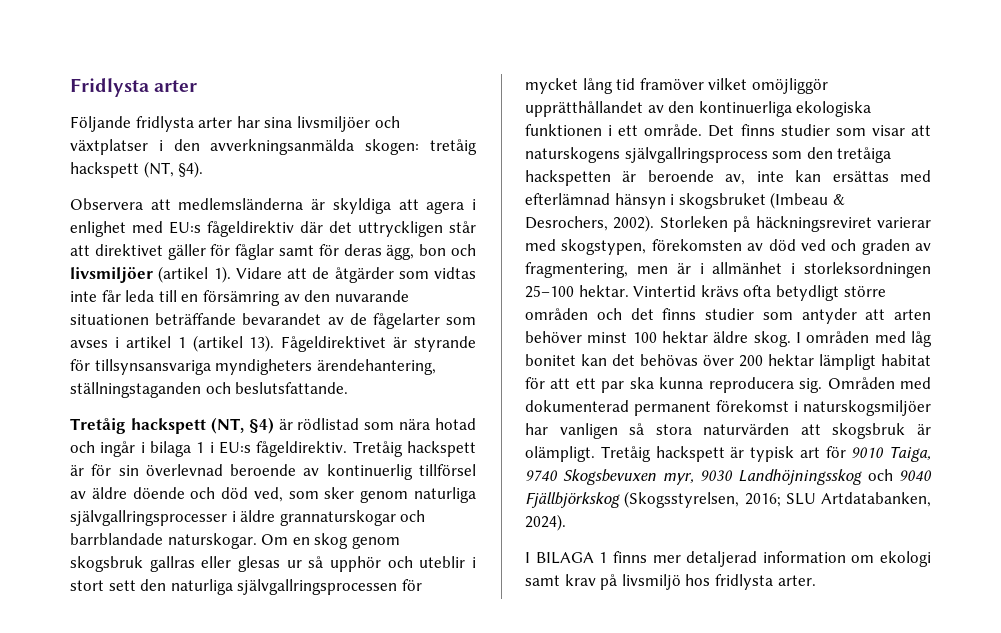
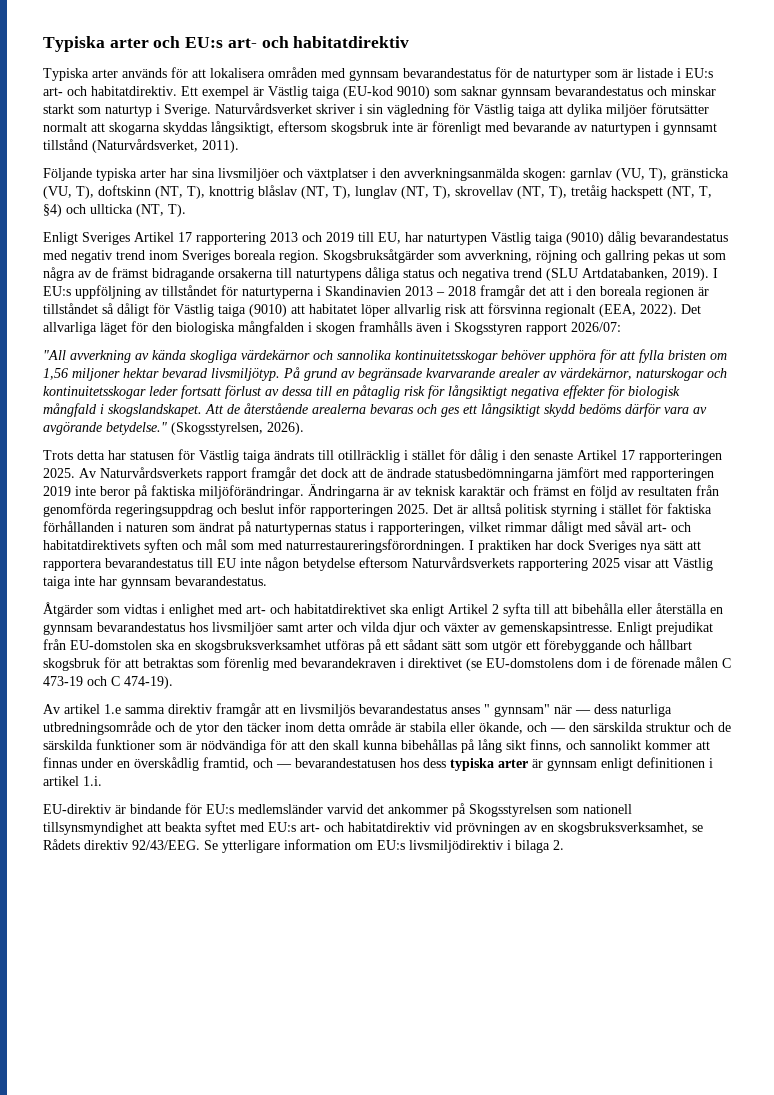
[70,78,198,97] Fridlysta arter -> [43,36,410,52] [43,67,713,81] [43,86,716,99] [43,103,709,117] [43,121,717,135] [43,139,239,153] Typiska arter och EU:s art- och habitatdirektiv // Typiska arter används för att lokalisera områden med gynnsam bevarandestatus för de naturtyper som är listade i EU:s art- och habitatdirektiv. Ett exempel är Västlig taiga (EU-kod 9010) som saknar gynnsam bevarandestatus och minskar starkt som naturtyp i Sverige. Naturvårdsverket skriver i sin vägledning för Västlig taiga att dylika miljöer förutsätter normalt att skogarna skyddas långsiktigt, eftersom skogsbruk inte är förenligt med bevarande av naturtypen i gynnsamt tillstånd (Naturvårdsverket, 2011).
[135,116,194,132] fridlysta -> [96,168,137,181] typiska
[430,139,477,155] [70,161,204,178] [70,198,477,214] [70,221,476,237] [70,244,476,260] [70,266,476,283] [70,290,409,306] [70,313,477,329] [70,335,476,352] [70,359,436,375] [70,382,349,398] [70,417,476,434] [70,441,476,457] [70,464,476,480] [70,487,476,503] [70,510,426,526] [70,533,400,549] [70,556,477,572] [70,579,422,595] [525,78,828,94] [525,101,872,117] [525,124,931,137] [525,147,892,163] [525,170,931,186] [525,192,845,209] [525,215,931,232] [525,239,931,255] [525,262,931,278] [525,285,886,301] [525,308,931,324] [525,331,932,347] [525,354,931,370] [525,377,931,393] [525,400,931,416] [525,423,931,439] [525,446,931,462] [525,469,932,485] [525,491,931,508] [525,514,566,531] [525,551,931,567] [525,574,816,590] tretåig hackspett (NT, §4). // Observera att medlemsländerna är skyldiga att agera i enlighet med EU:s fågeldirektiv där det uttryckligen står att direktivet gäller för fåglar samt för deras ägg, bon och livsmiljöer (artikel 1). Vidare att de åtgärder som vidtas inte får leda till en försämring av den nuvarande situationen beträffande bevarandet av de fågelarter som avses i artikel 1 (artikel 13). Fågeldirektivet är styrande för tillsynsansvariga myndigheters ärendehantering, ställningstaganden och beslutsfattande. // Tretåig hackspett (NT, §4) är rödlistad som nära hotad och ingår i bilaga 1 i EU:s fågeldirektiv. Tretåig hackspett är för sin överlevnad beroende av kontinuerlig tillförsel av äldre döende och död ved, som sker genom naturliga självgallringsprocesser i äldre grannaturskogar och barrblandade naturskogar. Om en skog genom skogsbruk gallras eller glesas ur så upphör och uteblir i stort sett den naturliga självgallringsprocessen för mycket lång tid framöver vilket omöjliggör upprätthållandet av den kontinuerliga ekologiska funktionen i ett område. Det finns studier som visar att naturskogens självgallringsprocess som den tretåiga hackspetten är beroende av, inte kan ersättas med efterlämnad hänsyn i skogsbruket (Imbeau & Desrochers, 2002). Storleken på häckningsreviret varierar med skogstypen, förekomsten av död ved och graden av fragmentering, men är i allmänhet i storleksordningen 25–100 hektar. Vintertid krävs ofta betydligt större områden och det finns studier som antyder att arten behöver minst 100 hektar äldre skog. I områden med låg bonitet kan det behövas över 200 hektar lämpligt habitat för att ett par ska kunna reproducera sig. Områden med dokumenterad permanent förekomst i naturskogsmiljöer har vanligen så stora naturvärden att skogsbruk är olämpligt. Tretåig hackspett är typisk art för 9010 Taiga, 9740 Skogsbevuxen myr, 9030 Landhöjningsskog och 9040 Fjällbjörkskog (Skogsstyrelsen, 2016; SLU Artdatabanken, 2024). // I BILAGA 1 finns mer detaljerad information om ekologi samt krav på livsmiljö hos fridlysta arter. -> [570,168,729,181] [43,185,712,199] [43,204,186,217] [43,231,728,245] [43,249,726,263] [43,267,718,281] [43,285,709,299] [43,303,701,317] [43,321,621,335] [43,349,727,363] [43,367,727,381] [43,385,680,399] [43,403,707,417] [43,422,304,435] [43,449,722,463] [43,467,714,481] [43,484,719,499] [43,503,712,517] [43,521,691,535] [43,539,701,553] [43,557,713,571] [43,576,267,589] [43,602,723,617] [43,622,713,635] [43,639,692,653] [43,657,731,671] [43,676,173,689] [43,703,672,717] [43,721,731,735] [43,739,710,753] [43,757,713,771] [43,776,102,786] [43,803,632,817] [43,821,703,835] [43,839,564,853] garnlav (VU, T), gränsticka (VU, T), doftskinn (NT, T), knottrig blåslav (NT, T), lunglav (NT, T), skrovellav (NT, T), tretåig hackspett (NT, T, §4) och ullticka (NT, T). // Enligt Sveriges Artikel 17 rapportering 2013 och 2019 till EU, har naturtypen Västlig taiga (9010) dålig bevarandestatus med negativ trend inom Sveriges boreala region. Skogsbruksåtgärder som avverkning, röjning och gallring pekas ut som några av de främst bidragande orsakerna till naturtypens dåliga status och negativa trend (SLU Artdatabanken, 2019). I EU:s uppföljning av tillståndet för naturtyperna i Skandinavien 2013 – 2018 framgår det att i den boreala regionen är tillståndet så dåligt för Västlig taiga (9010) att habitatet löper allvarlig risk att försvinna regionalt (EEA, 2022). Det allvarliga läget för den biologiska mångfalden i skogen framhålls även i Skogsstyren rapport 2026/07: // "All avverkning av kända skogliga värdekärnor och sannolika kontinuitetsskogar behöver upphöra för att fylla bristen om 1,56 miljoner hektar bevarad livsmiljötyp. På grund av begränsade kvarvarande arealer av värdekärnor, naturskogar och kontinuitetsskogar leder fortsatt förlust av dessa till en påtaglig risk för långsiktigt negativa effekter för biologisk mångfald i skogslandskapet. Att de återstående arealerna bevaras och ges ett långsiktigt skydd bedöms därför vara av avgörande betydelse." (Skogsstyrelsen, 2026). // Trots detta har statusen för Västlig taiga ändrats till otillräcklig i stället för dålig i den senaste Artikel 17 rapporteringen 2025. Av Naturvårdsverkets rapport framgår det dock att de ändrade statusbedömningarna jämfört med rapporteringen 2019 inte beror på faktiska miljöförändringar. Ändringarna är av teknisk karaktär och främst en följd av resultaten från genomförda regeringsuppdrag och beslut inför rapporteringen 2025. Det är alltså politisk styrning i stället för faktiska förhållanden i naturen som ändrat på naturtypernas status i rapporteringen, vilket rimmar dåligt med såväl art- och habitatdirektivets syften och mål som med naturrestaureringsförordningen. I praktiken har dock Sveriges nya sätt att rapportera bevarandestatus till EU inte någon betydelse eftersom Naturvårdsverkets rapportering 2025 visar att Västlig taiga inte har gynnsam bevarandestatus. // Åtgärder som vidtas i enlighet med art- och habitatdirektivet ska enligt Artikel 2 syfta till att bibehålla eller återställa en gynnsam bevarandestatus hos livsmiljöer samt arter och vilda djur och växter av gemenskapsintresse. Enligt prejudikat från EU-domstolen ska en skogsbruksverksamhet utföras på ett sådant sätt som utgör ett förebyggande och hållbart skogsbruk för att betraktas som förenlig med bevarandekraven i direktivet (se EU-domstolens dom i de förenade målen C 473-19 och C 474-19). // Av artikel 1.e samma direktiv framgår att en livsmiljös bevarandestatus anses " gynnsam" när — dess naturliga utbredningsområde och de ytor den täcker inom detta område är stabila eller ökande, och — den särskilda struktur och de särskilda funktioner som är nödvändiga för att den skall kunna bibehållas på lång sikt finns, och sannolikt kommer att finnas under en överskådlig framtid, och — bevarandestatusen hos dess typiska arter är gynnsam enligt definitionen i artikel 1.i. // EU-direktiv är bindande för EU:s medlemsländer varvid det ankommer på Skogsstyrelsen som nationell tillsynsmyndighet att beakta syftet med EU:s art- och habitatdirektiv vid prövningen av en skogsbruksverksamhet, se Rådets direktiv 92/43/EEG. Se ytterligare information om EU:s livsmiljödirektiv i bilaga 2.

